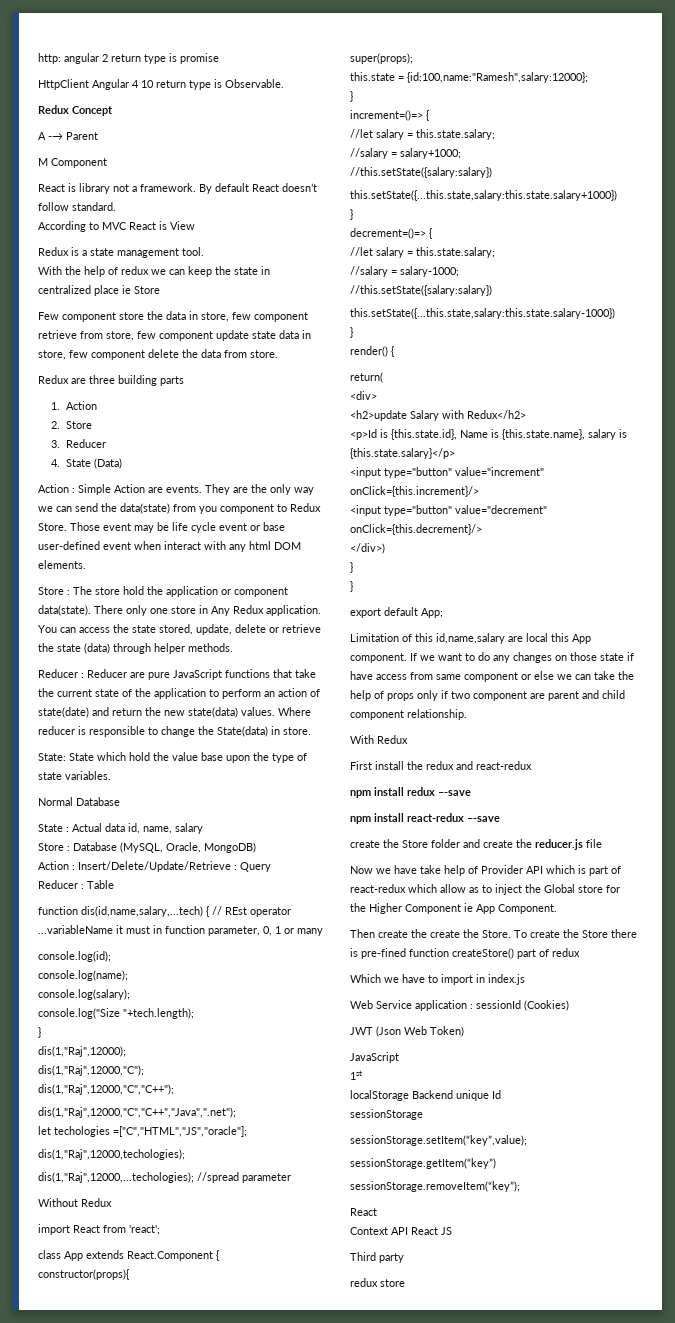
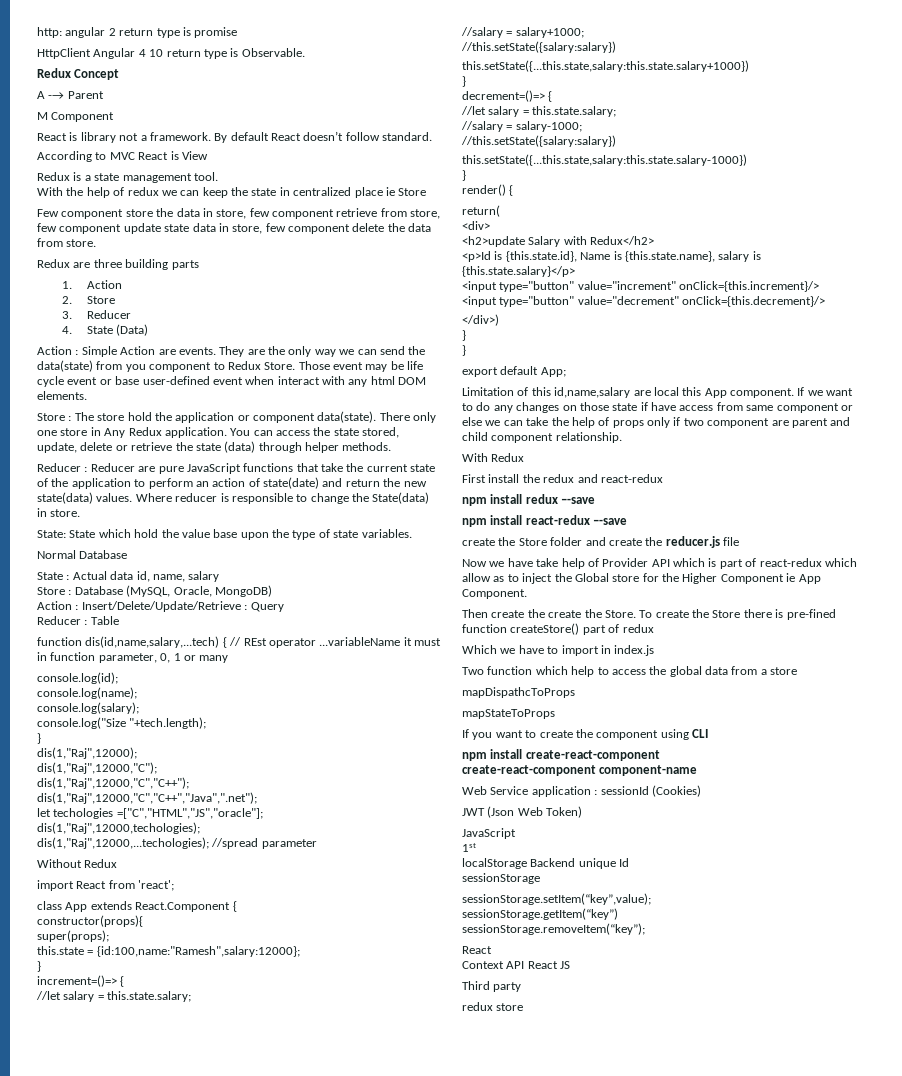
(525, 979) none -> [462,666,798,677] [462,687,575,698] [462,709,555,719] [462,729,708,740] [462,749,660,761] [462,765,698,776] // Two function which help to access the global data from a store // mapDispathcToProps // mapStateToProps // If you want to create the component using CLI // npm install create-react-component // create-react-component component-name

